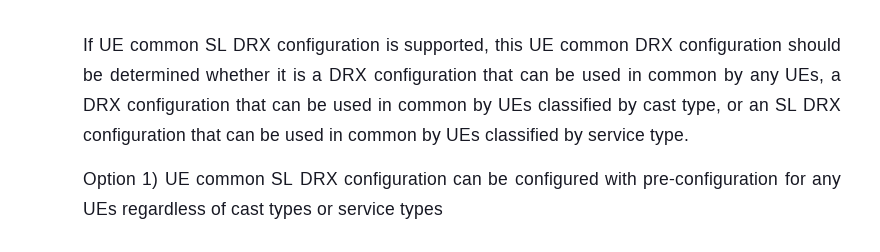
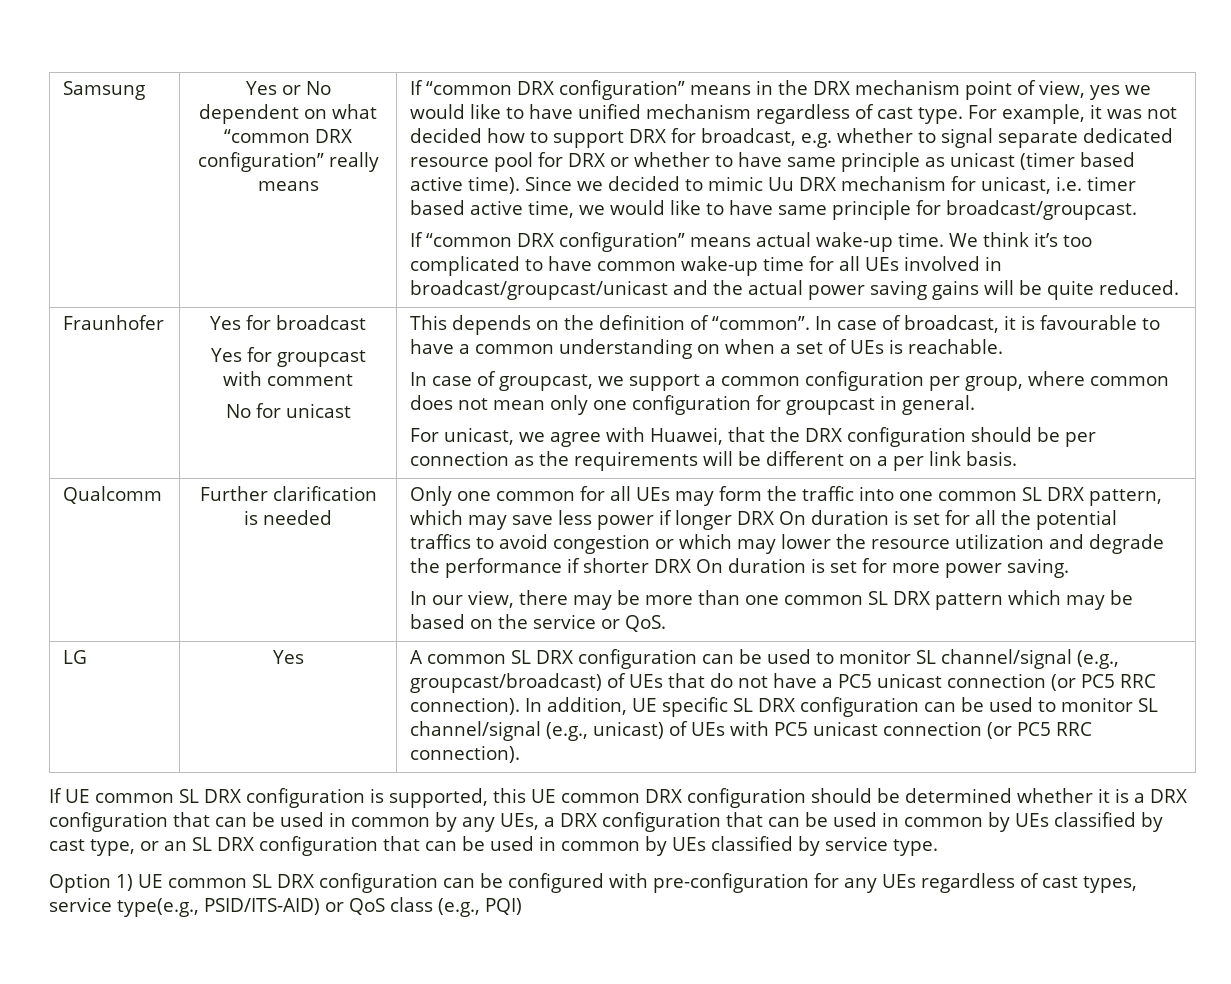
(83, 44) none -> [63,81,146,100] [245,81,331,95] [198,104,377,124] [223,129,352,143] [197,152,379,172] [257,181,319,191] [410,80,1152,100] [410,104,1178,124] [410,128,1174,148] [410,152,1136,172] [410,176,1137,194] [410,200,1138,220] [410,232,1093,252] [410,256,1003,276] [410,280,1180,300] [63,315,165,330] [210,315,366,330] [210,347,366,367] [222,371,353,386] [225,403,351,418] [410,315,1161,335] [410,339,1004,359] [410,371,1170,391] [410,395,976,415] [410,427,1097,447] [410,451,1018,471] [63,486,163,504] [199,486,377,501] [243,510,332,525] [410,486,1163,506] [410,510,1118,530] [410,534,1165,554] [410,558,1070,578] [410,590,1134,610] [410,614,667,632] [63,650,88,664] [272,650,304,664] [410,649,1120,669] [410,673,1157,693] [410,697,1159,717] [410,721,1093,741] [410,745,521,763] Samsung | Yes or No dependent on what “common DRX configuration” really means | If “common DRX configuration” means in the DRX mechanism point of view, yes we would like to have unified mechanism regardless of cast type. For example, it was not decided how to support DRX for broadcast, e.g. whether to signal separate dedicated resource pool for DRX or whether to have same principle as unicast (timer based active time). Since we decided to mimic Uu DRX mechanism for unicast, i.e. timer based active time, we would like to have same principle for broadcast/groupcast. // If “common DRX configuration” means actual wake-up time. We think it’s too complicated to have common wake-up time for all UEs involved in broadcast/groupcast/unicast and the actual power saving gains will be quite reduced. // Fraunhofer | Yes for broadcast // Yes for groupcast with comment // No for unicast | This depends on the definition of “common”. In case of broadcast, it is favourable to have a common understanding on when a set of UEs is reachable. // In case of groupcast, we support a common configuration per group, where common does not mean only one configuration for groupcast in general. // For unicast, we agree with Huawei, that the DRX configuration should be per connection as the requirements will be different on a per link basis. // Qualcomm | Further clarification is needed | Only one common for all UEs may form the traffic into one common SL DRX pattern, which may save less power if longer DRX On duration is set for all the potential traffics to avoid congestion or which may lower the resource utilization and degrade the performance if shorter DRX On duration is set for more power saving. // In our view, there may be more than one common SL DRX pattern which may be based on the service or QoS. // LG | Yes | A common SL DRX configuration can be used to monitor SL channel/signal (e.g., groupcast/broadcast) of UEs that do not have a PC5 unicast connection (or PC5 RRC connection). In addition, UE specific SL DRX configuration can be used to monitor SL channel/signal (e.g., unicast) of UEs with PC5 unicast connection (or PC5 RRC connection). //
[269,202,443,219] types or service types -> [1083,876,1137,893] [49,897,522,917] types, service type(e.g., PSID/ITS-AID) or QoS class (e.g., PQI)

